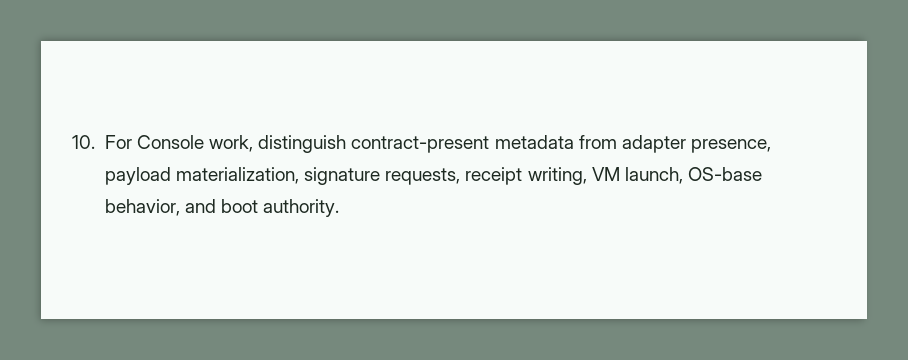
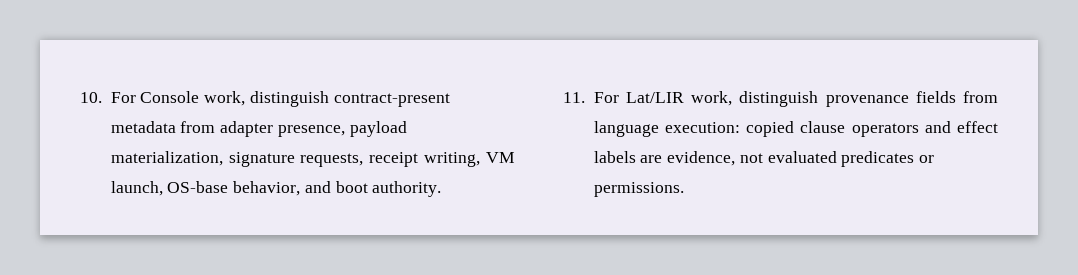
(340, 208) none -> [563,91,998,107] [593,121,998,137] [593,151,935,167] [593,182,684,197] // 11. For Lat/LIR work, distinguish provenance fields from language execution: copied clause operators and effect labels are evidence, not evaluated predicates or permissions.

